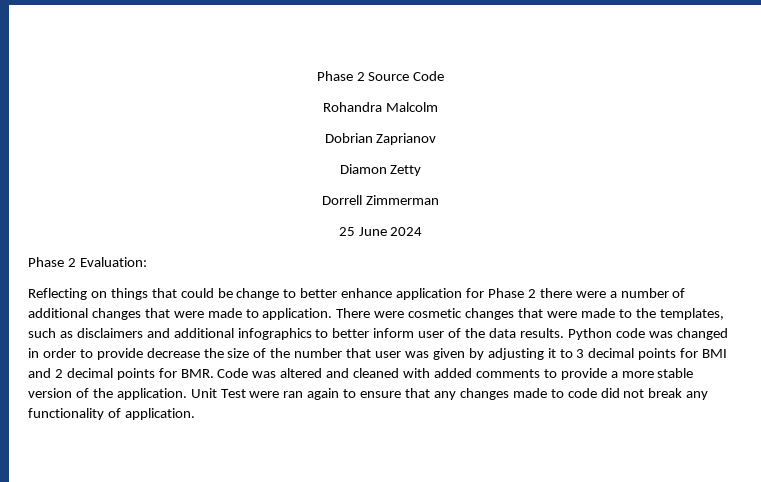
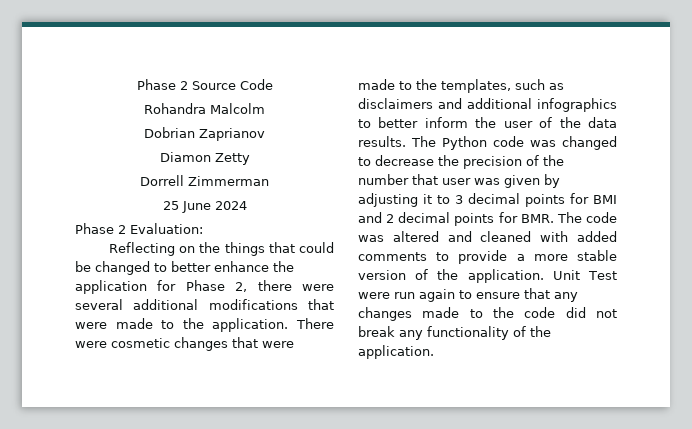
(107, 294) none -> [199,242,221,253] the
[236,288,280,300] change -> [95,261,150,275] changed
(393, 293) none -> [273,261,294,272] the
[527,289,536,298] 2 -> [235,282,248,292] 2,
[609,288,686,298] [28,308,259,320] a number of additional changes that were made to -> [75,299,334,310] [75,318,204,329] several additional modifications that were made to the
(415, 333) none -> [475,117,497,128] the
(564, 333) none -> [411,136,436,147] The
[28,348,143,360] in order to provide -> [358,157,371,166] to
[227,348,250,358] size -> [463,156,522,169] precision
[217,368,249,378] Code -> [556,212,617,223] The code
[283,391,304,398] ran -> [394,292,415,299] run
(564, 393) none -> [493,307,514,318] the
(121, 413) none -> [530,326,551,337] the

